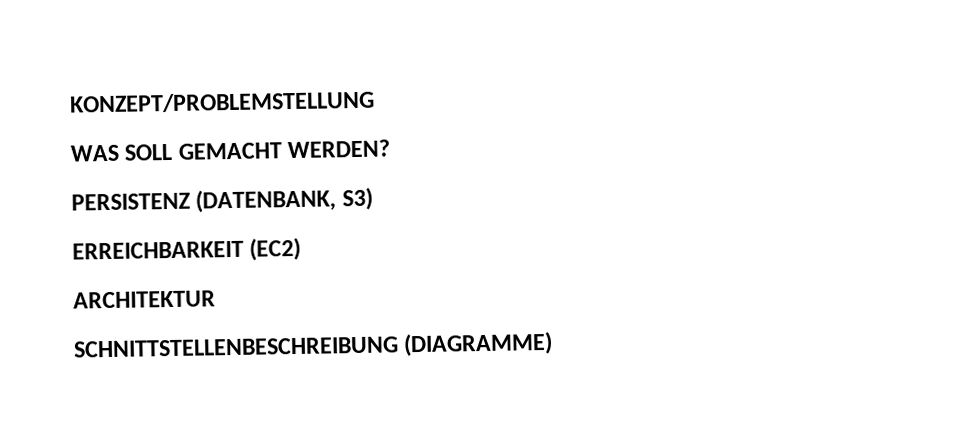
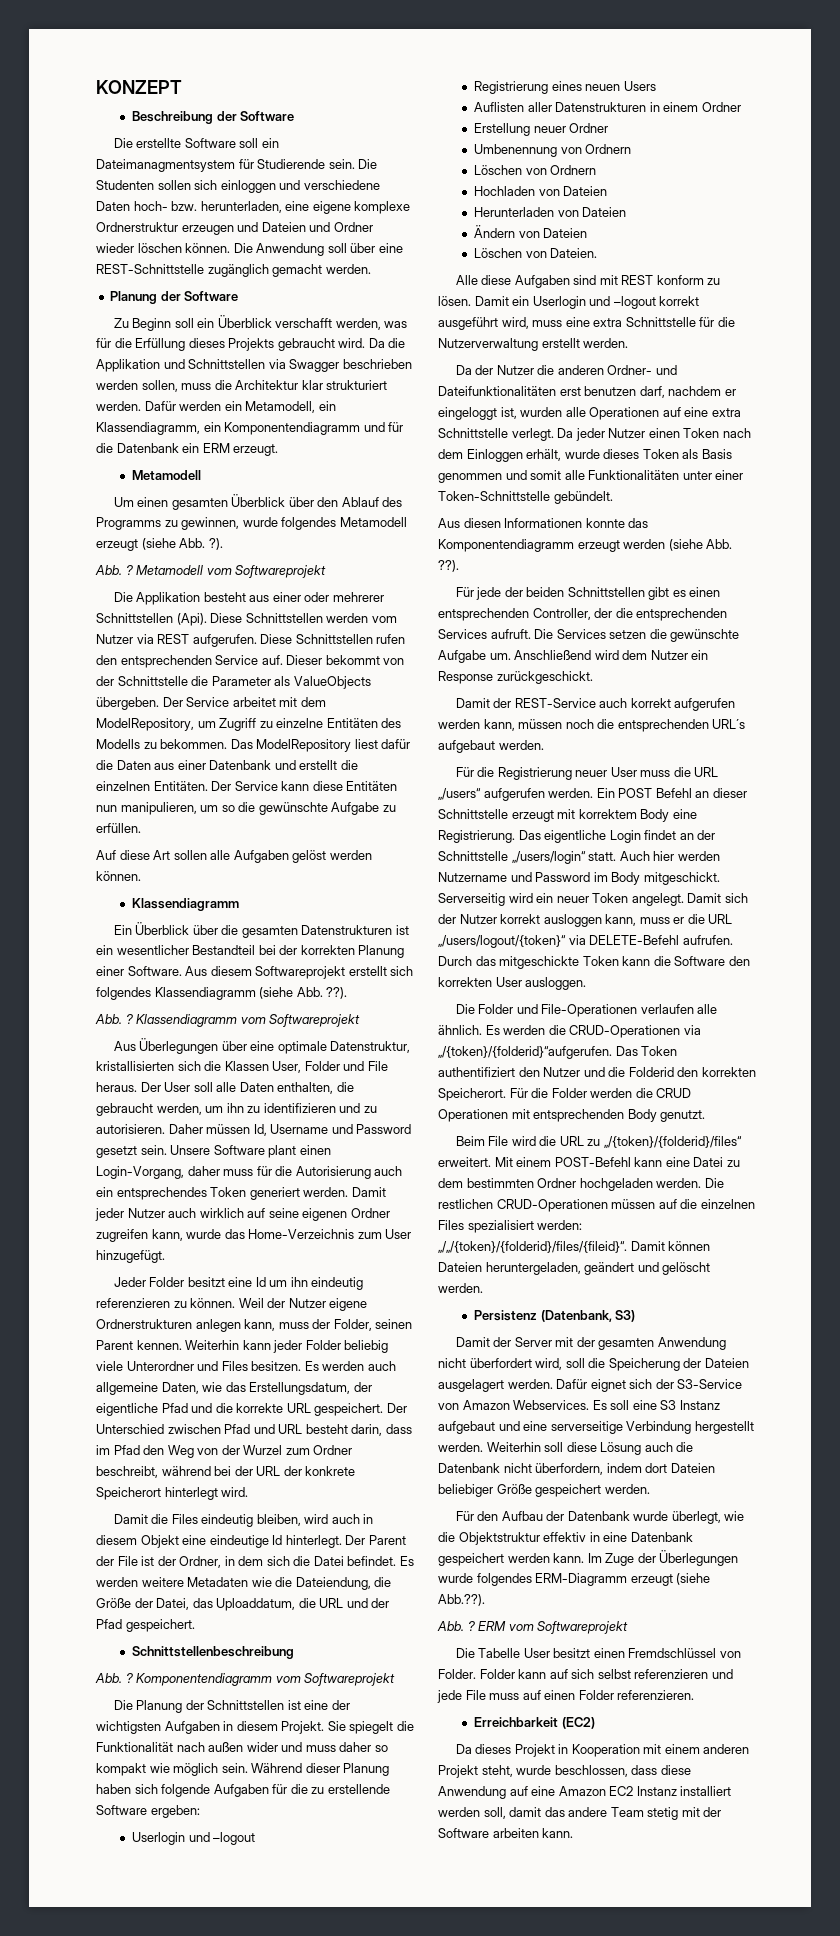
[69,90,375,114] [70,139,391,162] [71,187,373,213] [72,237,302,261] [73,290,216,309] [73,331,554,358] KONZEPT/PROBLEMSTELLUNG // WAS SOLL GEMACHT WERDEN? // PERSISTENZ (DATENBANK, S3) // ERREICHBARKEIT (EC2) // ARCHITEKTUR // SCHNITTSTELLENBESCHREIBUNG (DIAGRAMME) -> [96,80,182,94] [132,111,295,124] [113,138,279,148] [96,159,378,172] [96,180,380,193] [96,201,411,214] [96,222,373,235] [96,243,403,256] [96,264,371,277] [110,291,239,304] [113,315,408,331] [96,338,406,351] [96,359,412,372] [96,380,388,392] [96,401,336,413] [96,422,404,435] [96,443,279,456] [132,470,202,480] [113,494,403,510] [96,517,407,530] [96,538,223,551] [95,565,327,578] [113,592,384,605] [96,613,397,626] [96,634,406,647] [96,655,405,668] [96,676,371,689] [96,697,326,710] [96,718,402,731] [96,739,411,752] [96,760,358,770] [96,781,398,791] [96,802,396,815] [96,823,141,833] [96,850,372,863] [96,871,141,881] [132,898,240,911] [113,922,409,938] [96,945,405,958] [96,966,414,979] [96,987,348,1000] [95,1014,361,1027] [113,1038,411,1054] [96,1061,388,1073] [96,1082,354,1094] [96,1103,377,1116] [96,1124,412,1136] [96,1145,331,1158] [96,1166,403,1179] [96,1187,386,1200] [95,1208,390,1221] [96,1229,412,1242] [96,1250,165,1263] [113,1277,364,1290] [96,1298,368,1311] [96,1319,413,1332] [96,1340,389,1353] [96,1361,396,1371] [96,1382,372,1395] [96,1403,407,1416] [96,1424,412,1436] [96,1445,353,1458] [96,1466,356,1478] [96,1487,249,1500] [113,1514,374,1527] [96,1535,406,1548] [96,1556,414,1568] [96,1577,392,1590] [96,1598,390,1611] [96,1619,195,1632] [132,1646,295,1659] [95,1673,396,1686] [113,1700,350,1713] [96,1721,414,1734] [96,1742,388,1752] [96,1763,390,1776] [96,1784,390,1797] [96,1805,200,1818] [132,1832,256,1845] [474,81,656,94] [474,102,741,112] [474,123,609,136] [474,144,632,157] [474,165,597,175] [474,186,608,196] [474,207,627,217] [474,225,588,238] [474,248,598,258] [455,275,721,288] [438,296,700,309] [438,317,735,330] [438,338,629,351] [455,365,677,375] [438,386,736,398] [438,407,741,420] [438,428,751,441] [438,449,732,462] [438,470,744,483] [438,491,613,504] [438,518,649,528] [438,539,733,552] [438,560,459,572] [455,587,721,600] [438,608,728,621] [438,629,740,642] [438,650,709,663] [438,671,593,684] [455,698,736,711] [438,719,746,732] [438,740,544,753] [455,767,719,780] [438,788,747,801] [438,809,697,822] [438,830,716,843] [438,851,720,864] [438,872,720,885] [438,893,748,906] [438,914,733,927] [438,935,733,948] [438,956,750,969] [438,977,587,990] [455,1004,718,1017] [438,1025,701,1038] [438,1046,678,1059] [438,1067,756,1077] [438,1088,692,1101] [438,1109,706,1122] [455,1136,742,1148] [438,1157,740,1167] [438,1178,724,1191] [438,1199,755,1212] [438,1220,583,1233] [438,1241,711,1253] [438,1262,711,1275] [438,1283,483,1293] [474,1310,636,1322] [455,1337,726,1350] [438,1358,749,1371] [438,1379,743,1392] [438,1400,720,1410] [438,1421,754,1434] [438,1442,694,1455] [438,1463,715,1475] [438,1484,650,1497] [455,1511,745,1524] [438,1532,693,1545] [438,1550,739,1566] [438,1573,711,1586] [438,1594,485,1606] [437,1621,629,1634] [455,1648,741,1658] [438,1669,733,1679] [437,1690,695,1703] [474,1717,595,1729] [455,1744,750,1757] [438,1765,691,1778] [438,1786,732,1799] [438,1807,722,1820] [438,1828,574,1838] KONZEPT // Beschreibung der Software // Die erstellte Software soll ein Dateimanagmentsystem für Studierende sein. Die Studenten sollen sich einloggen und verschiedene Daten hoch- bzw. herunterladen, eine eigene komplexe Ordnerstruktur erzeugen und Dateien und Ordner wieder löschen können. Die Anwendung soll über eine REST-Schnittstelle zugänglich gemacht werden. // Planung der Software // Zu Beginn soll ein Überblick verschafft werden, was für die Erfüllung dieses Projekts gebraucht wird. Da die Applikation und Schnittstellen via Swagger beschrieben werden sollen, muss die Architektur klar strukturiert werden. Dafür werden ein Metamodell, ein Klassendiagramm, ein Komponentendiagramm und für die Datenbank ein ERM erzeugt. // Metamodell // Um einen gesamten Überblick über den Ablauf des Programms zu gewinnen, wurde folgendes Metamodell erzeugt (siehe Abb. ?). // Abb. ? Metamodell vom Softwareprojekt // Die Applikation besteht aus einer oder mehrerer Schnittstellen (Api). Diese Schnittstellen werden vom Nutzer via REST aufgerufen. Diese Schnittstellen rufen den entsprechenden Service auf. Dieser bekommt von der Schnittstelle die Parameter als ValueObjects übergeben. Der Service arbeitet mit dem ModelRepository, um Zugriff zu einzelne Entitäten des Modells zu bekommen. Das ModelRepository liest dafür die Daten aus einer Datenbank und erstellt die einzelnen Entitäten. Der Service kann diese Entitäten nun manipulieren, um so die gewünschte Aufgabe zu erfüllen. // Auf diese Art sollen alle Aufgaben gelöst werden können. // Klassendiagramm // Ein Überblick über die gesamten Datenstrukturen ist ein wesentlicher Bestandteil bei der korrekten Planung einer Software. Aus diesem Softwareprojekt erstellt sich folgendes Klassendiagramm (siehe Abb. ??). // Abb. ? Klassendiagramm vom Softwareprojekt // Aus Überlegungen über eine optimale Datenstruktur, kristallisierten sich die Klassen User, Folder und File heraus. Der User soll alle Daten enthalten, die gebraucht werden, um ihn zu identifizieren und zu autorisieren. Daher müssen Id, Username und Password gesetzt sein. Unsere Software plant einen Login-Vorgang, daher muss für die Autorisierung auch ein entsprechendes Token generiert werden. Damit jeder Nutzer auch wirklich auf seine eigenen Ordner zugreifen kann, wurde das Home-Verzeichnis zum User hinzugefügt. // Jeder Folder besitzt eine Id um ihn eindeutig referenzieren zu können. Weil der Nutzer eigene Ordnerstrukturen anlegen kann, muss der Folder, seinen Parent kennen. Weiterhin kann jeder Folder beliebig viele Unterordner und Files besitzen. Es werden auch allgemeine Daten, wie das Erstellungsdatum, der eigentliche Pfad und die korrekte URL gespeichert. Der Unterschied zwischen Pfad und URL besteht darin, dass im Pfad den Weg von der Wurzel zum Ordner beschreibt, während bei der URL der konkrete Speicherort hinterlegt wird. // Damit die Files eindeutig bleiben, wird auch in diesem Objekt eine eindeutige Id hinterlegt. Der Parent der File ist der Ordner, in dem sich die Datei befindet. Es werden weitere Metadaten wie die Dateiendung, die Größe der Datei, das Uploaddatum, die URL und der Pfad gespeichert. // Schnittstellenbeschreibung // Abb. ? Komponentendiagramm vom Softwareprojekt // Die Planung der Schnittstellen ist eine der wichtigsten Aufgaben in diesem Projekt. Sie spiegelt die Funktionalität nach außen wider und muss daher so kompakt wie möglich sein. Während dieser Planung haben sich folgende Aufgaben für die zu erstellende Software ergeben: // Userlogin und –logout // Registrierung eines neuen Users // Auflisten aller Datenstrukturen in einem Ordner // Erstellung neuer Ordner // Umbenennung von Ordnern // Löschen von Ordnern // Hochladen von Dateien // Herunterladen von Dateien // Ändern von Dateien // Löschen von Dateien. // Alle diese Aufgaben sind mit REST konform zu lösen. Damit ein Userlogin und –logout korrekt ausgeführt wird, muss eine extra Schnittstelle für die Nutzerverwaltung erstellt werden. // Da der Nutzer die anderen Ordner- und Dateifunktionalitäten erst benutzen darf, nachdem er eingeloggt ist, wurden alle Operationen auf eine extra Schnittstelle verlegt. Da jeder Nutzer einen Token nach dem Einloggen erhält, wurde dieses Token als Basis genommen und somit alle Funktionalitäten unter einer Token-Schnittstelle gebündelt. // Aus diesen Informationen konnte das Komponentendiagramm erzeugt werden (siehe Abb. ??). // Für jede der beiden Schnittstellen gibt es einen entsprechenden Controller, der die entsprechenden Services aufruft. Die Services setzen die gewünschte Aufgabe um. Anschließend wird dem Nutzer ein Response zurückgeschickt. // Damit der REST-Service auch korrekt aufgerufen werden kann, müssen noch die entsprechenden URL´s aufgebaut werden. // Für die Registrierung neuer User muss die URL „/users“ aufgerufen werden. Ein POST Befehl an dieser Schnittstelle erzeugt mit korrektem Body eine Registrierung. Das eigentliche Login findet an der Schnittstelle „/users/login“ statt. Auch hier werden Nutzername und Password im Body mitgeschickt. Serverseitig wird ein neuer Token angelegt. Damit sich der Nutzer korrekt ausloggen kann, muss er die URL „/users/logout/{token}“ via DELETE-Befehl aufrufen. Durch das mitgeschickte Token kann die Software den korrekten User ausloggen. // Die Folder und File-Operationen verlaufen alle ähnlich. Es werden die CRUD-Operationen via „/{token}/{folderid}“aufgerufen. Das Token authentifiziert den Nutzer und die Folderid den korrekten Speicherort. Für die Folder werden die CRUD Operationen mit entsprechenden Body genutzt. // Beim File wird die URL zu „/{token}/{folderid}/files“ erweitert. Mit einem POST-Befehl kann eine Datei zu dem bestimmten Ordner hochgeladen werden. Die restlichen CRUD-Operationen müssen auf die einzelnen Files spezialisiert werden: „/„/{token}/{folderid}/files/{fileid}“. Damit können Dateien heruntergeladen, geändert und gelöscht werden. // Persistenz (Datenbank, S3) // Damit der Server mit der gesamten Anwendung nicht überfordert wird, soll die Speicherung der Dateien ausgelagert werden. Dafür eignet sich der S3-Service von Amazon Webservices. Es soll eine S3 Instanz aufgebaut und eine serverseitige Verbindung hergestellt werden. Weiterhin soll diese Lösung auch die Datenbank nicht überfordern, indem dort Dateien beliebiger Größe gespeichert werden. // Für den Aufbau der Datenbank wurde überlegt, wie die Objektstruktur effektiv in eine Datenbank gespeichert werden kann. Im Zuge der Überlegungen wurde folgendes ERM-Diagramm erzeugt (siehe Abb.??). // Abb. ? ERM vom Softwareprojekt // Die Tabelle User besitzt einen Fremdschlüssel von Folder. Folder kann auf sich selbst referenzieren und jede File muss auf einen Folder referenzieren. // Erreichbarkeit (EC2) // Da dieses Projekt in Kooperation mit einem anderen Projekt steht, wurde beschlossen, dass diese Anwendung auf eine Amazon EC2 Instanz installiert werden soll, damit das andere Team stetig mit der Software arbeiten kann.

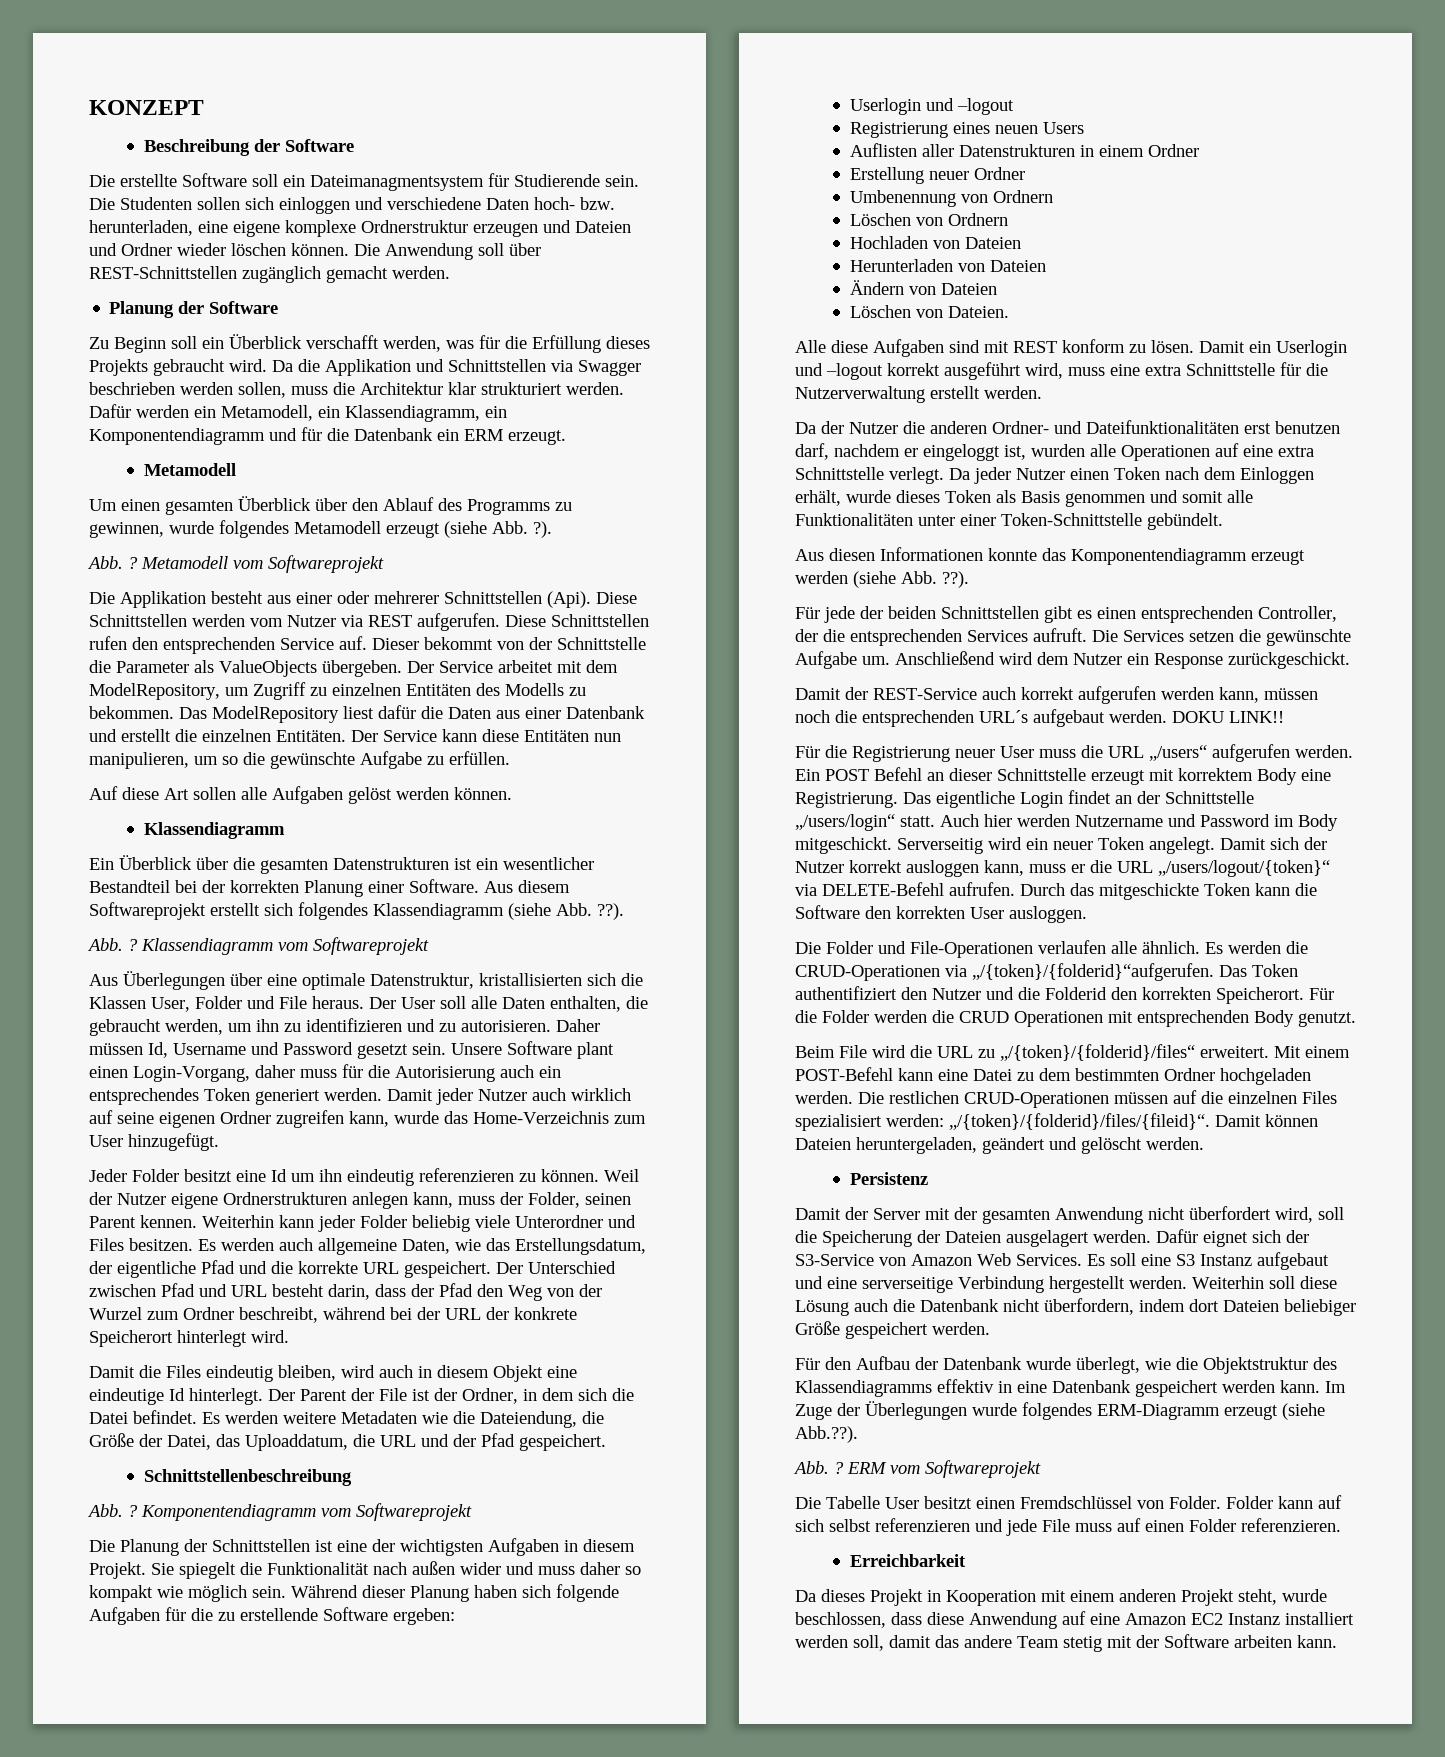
[378,243,403,253] [96,264,204,274] eine REST-Schnittstelle -> [89,266,237,279] REST-Schnittstellen
[276,718,324,728] einzelne -> [332,683,401,696] einzelnen
[96,1445,110,1455] im -> [411,1284,434,1297] der
(544, 745) none -> [1172,711,1284,723] DOKU LINK!!
[438,1241,627,1253] „/„/{token}/{folderid}/files/{fileid}“. -> [949,1113,1210,1130] „/{token}/{folderid}/files/{fileid}“.
[540,1310,636,1322] (Datenbank, S3) -> (928, 1178) none
[513,1400,590,1410] Webservices. -> [977,1253,1082,1266] Web Services.
(540, 1538) none -> [1313,1357,1337,1370] [795,1380,932,1397] des Klassendiagramms
[561,1717,595,1729] (EC2) -> (966, 1560) none

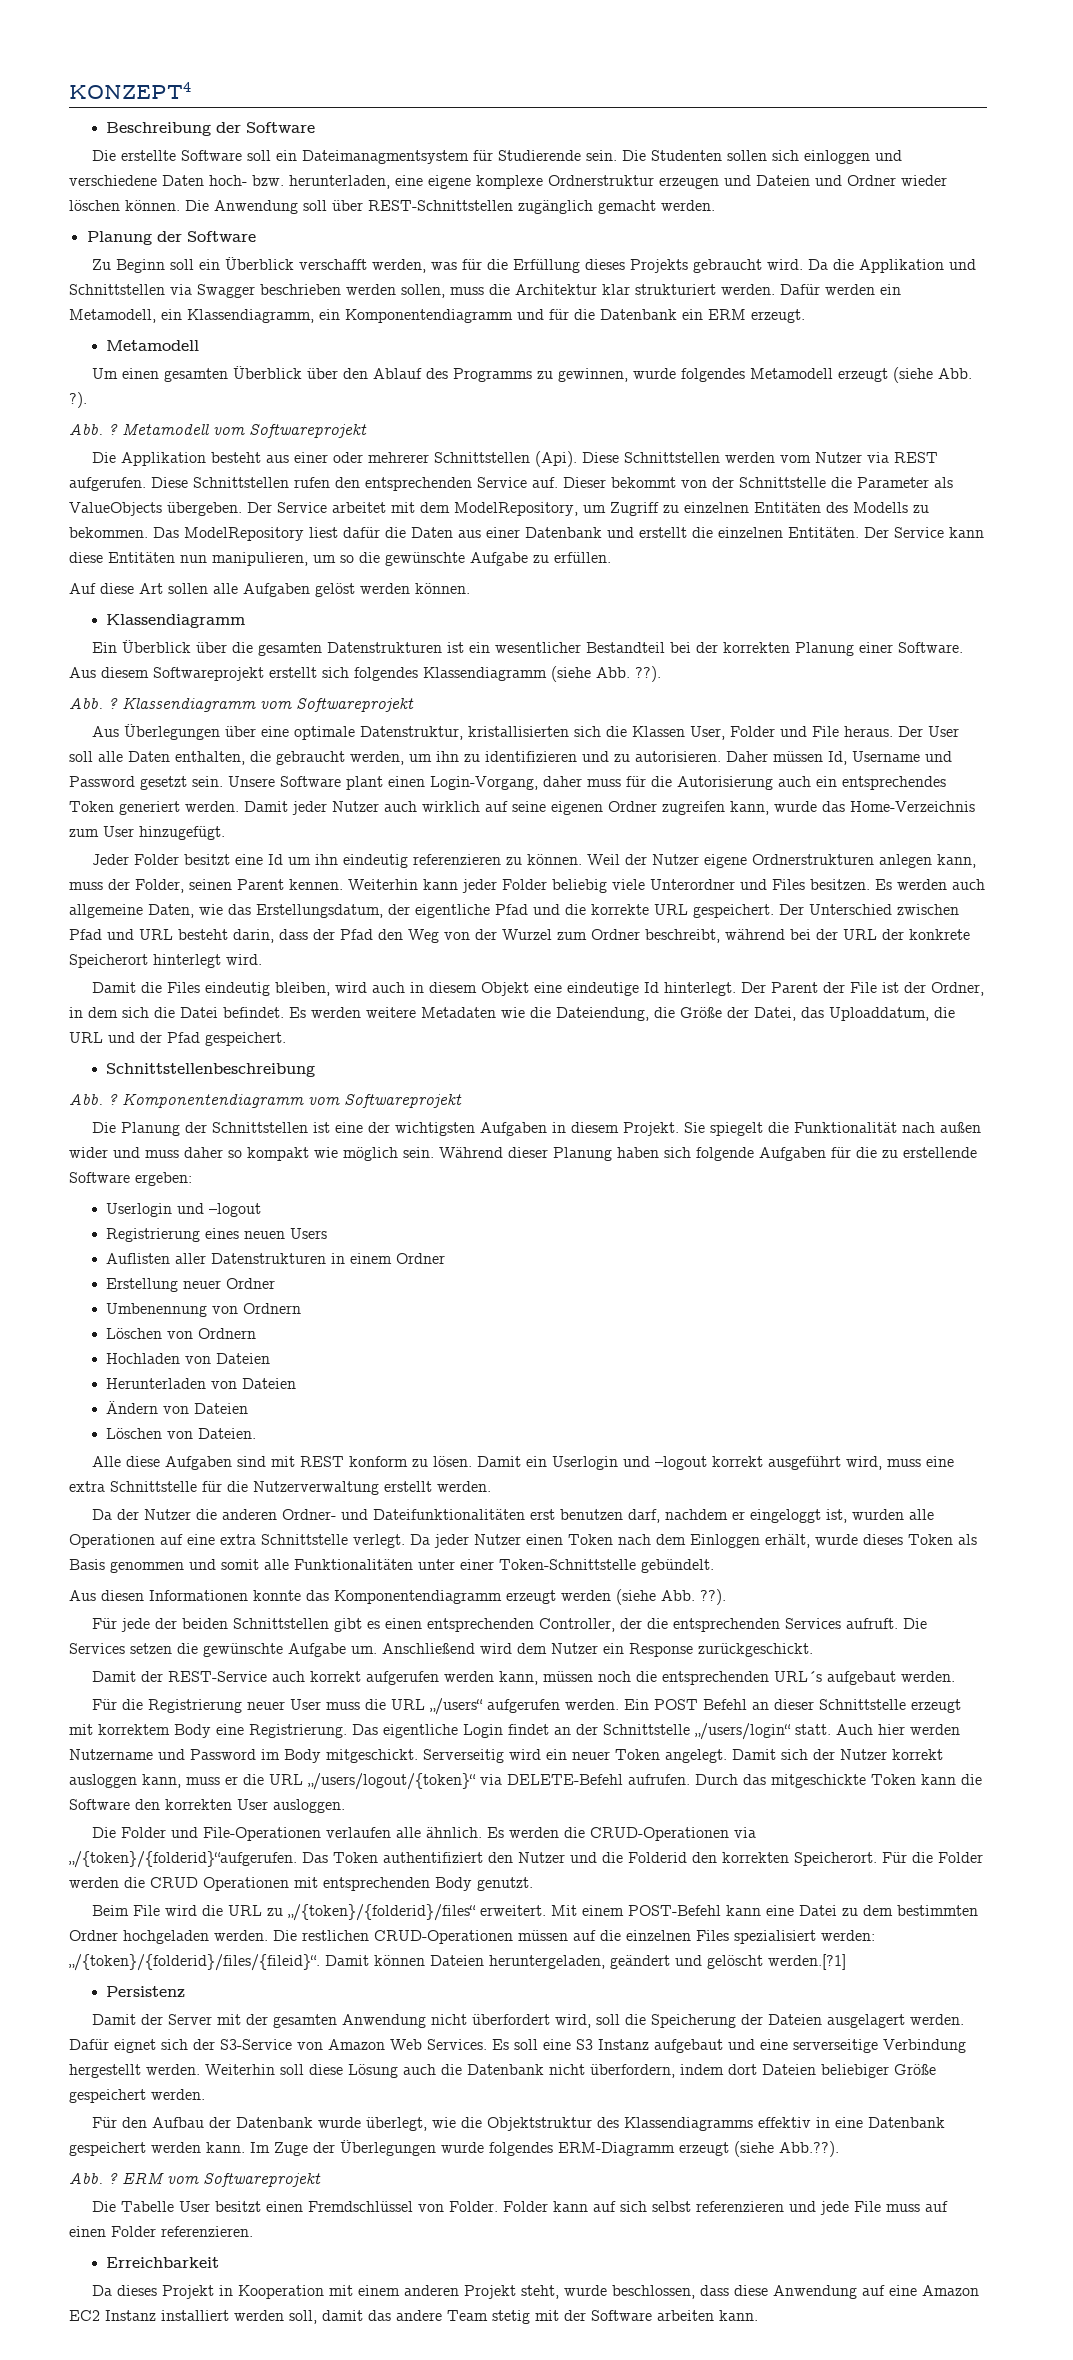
[89,100,204,115] KONZEPT -> [69,82,191,99] KONZEPT4
[1172,711,1284,723] DOKU LINK!! -> (955, 1676) none
[1146,1137,1204,1150] werden. -> [768,1954,846,1970] werden.[?1]

